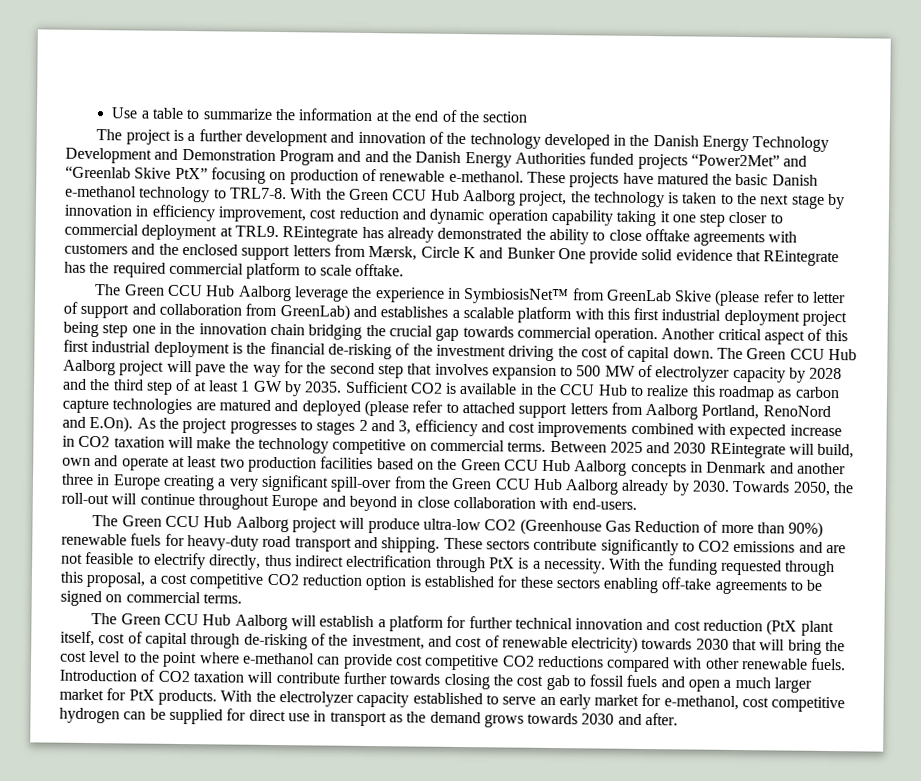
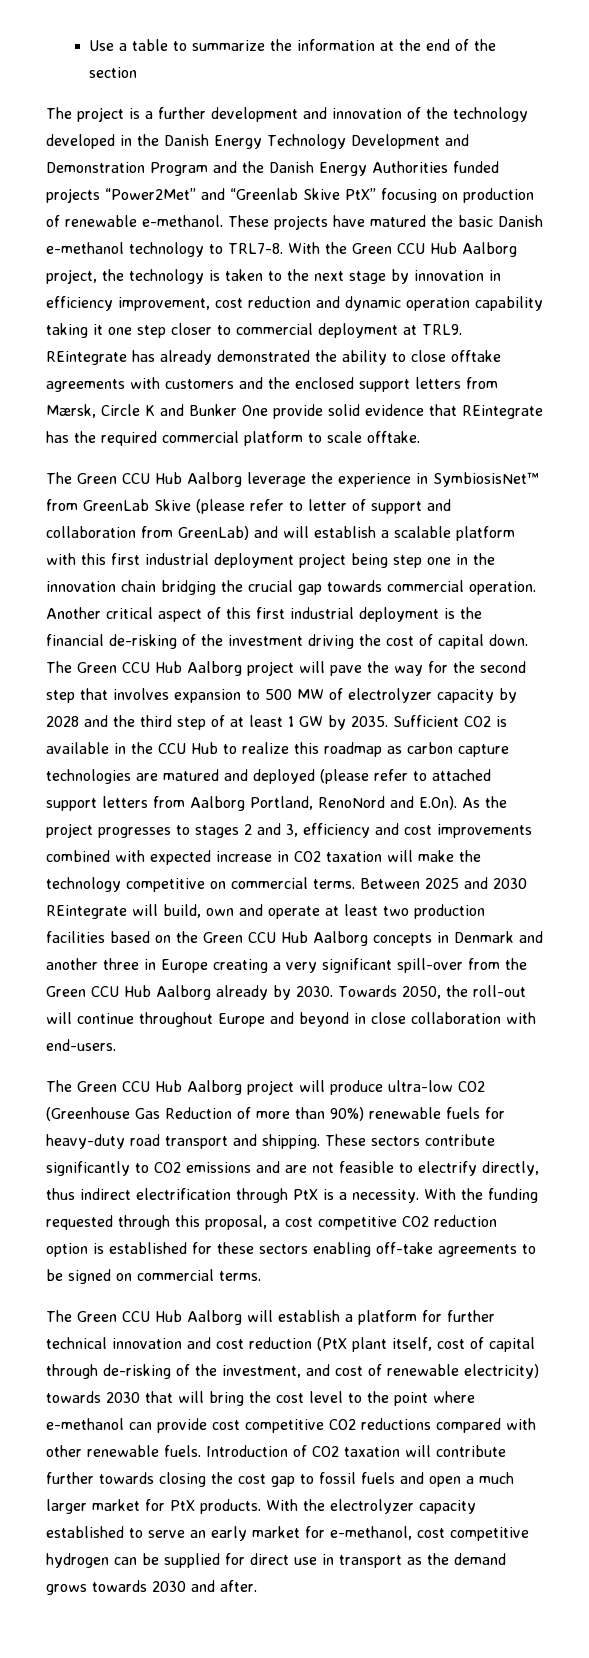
[364,150,389,163] and -> (237, 167) none
[380,306,449,318] establishes -> [283,526,376,538] will establish
[545,674,570,691] gab -> [271,1476,295,1487] gap

